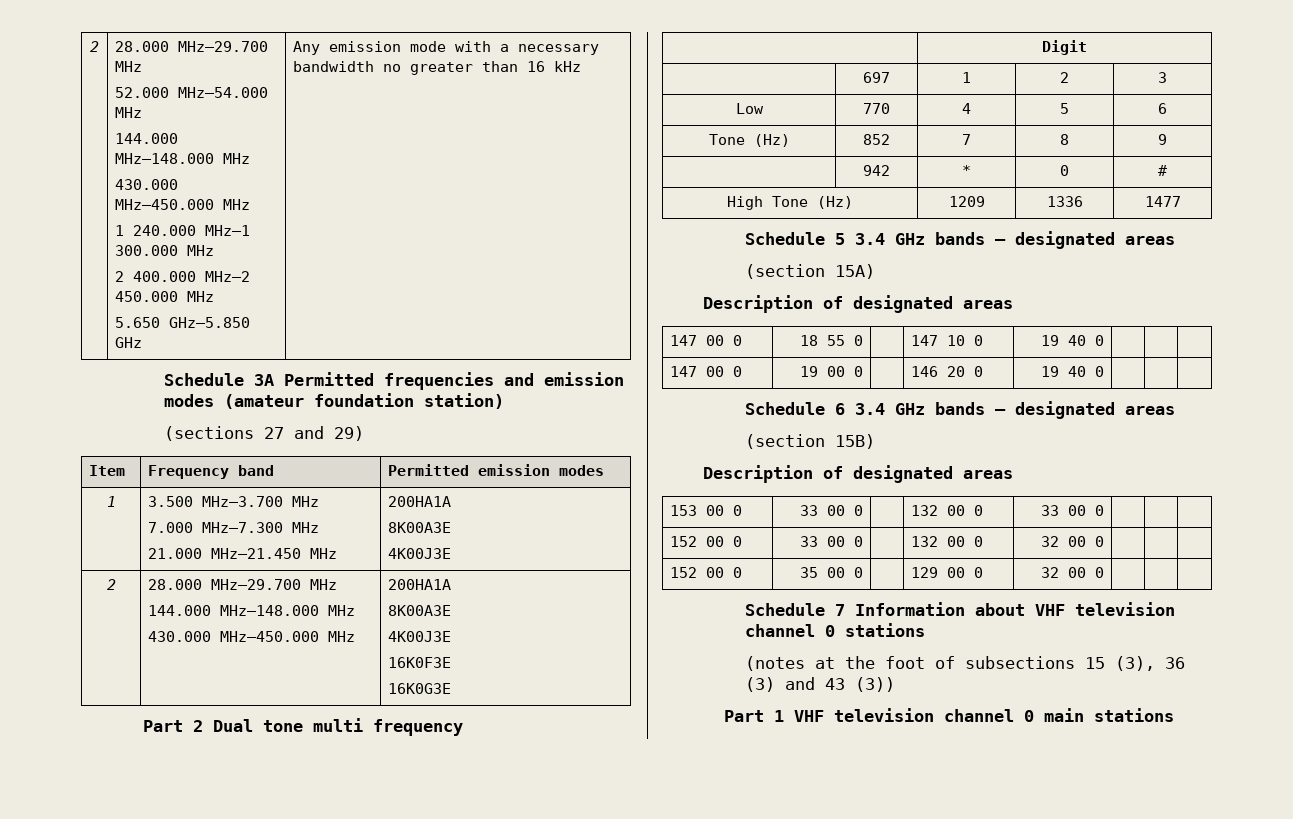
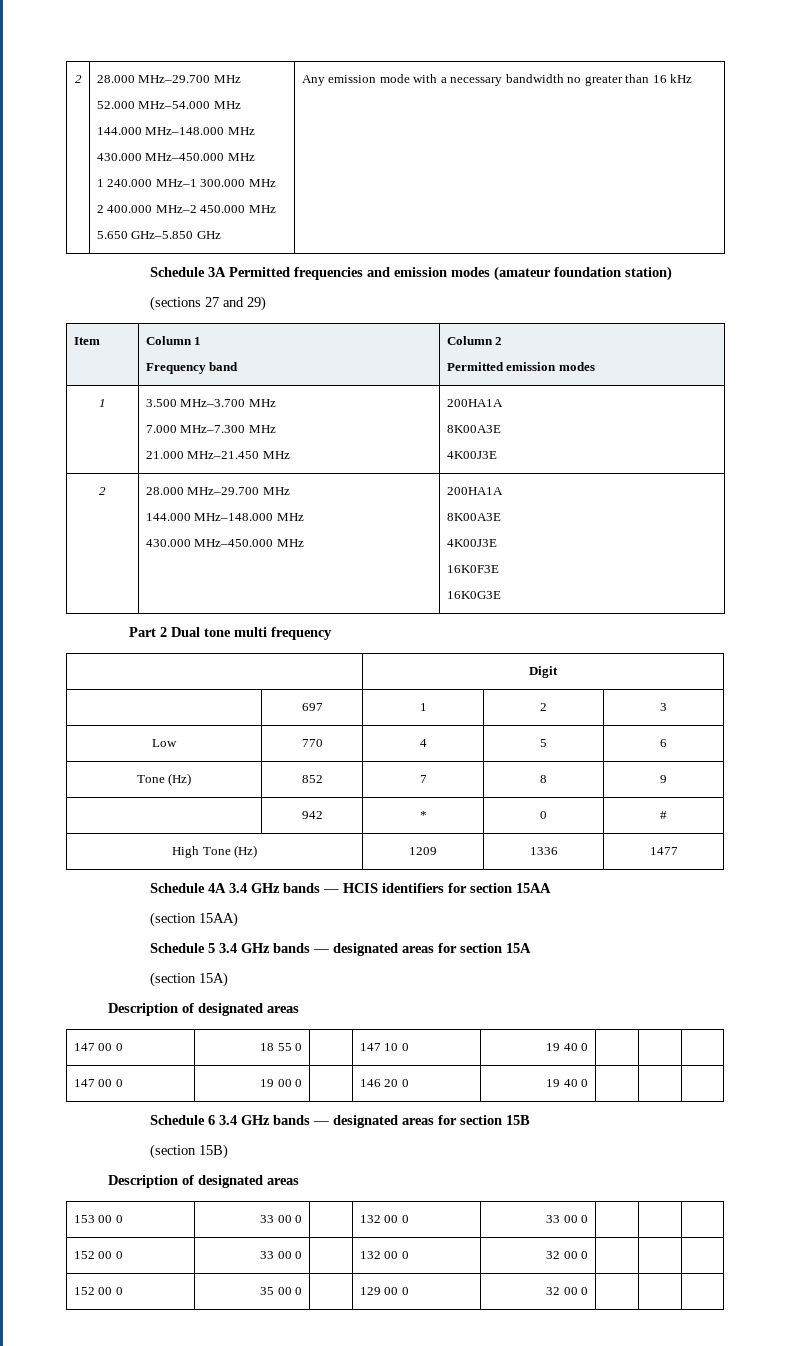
(126, 470) none -> [145,336,202,345] Column 1 //
(275, 470) none -> [446,336,503,345] Column 2 //
(1181, 201) none -> [149,883,551,893] [149,912,238,927] // Schedule 4A 3.4 GHz bands — HCIS identifiers for section 15AA // (section 15AA)
(1175, 240) none -> [437,943,531,953] for section 15A
(1175, 410) none -> [437,1115,530,1125] for section 15B
[744,602,1175,616] [744,623,925,637] [744,656,1185,671] [744,677,895,692] [724,708,1175,722] // Schedule 7 Information about VHF television channel 0 stations // (notes at the foot of subsections 15 (3), 36 (3) and 43 (3)) // Part 1 VHF television channel 0 main stations -> (589, 1291) none

